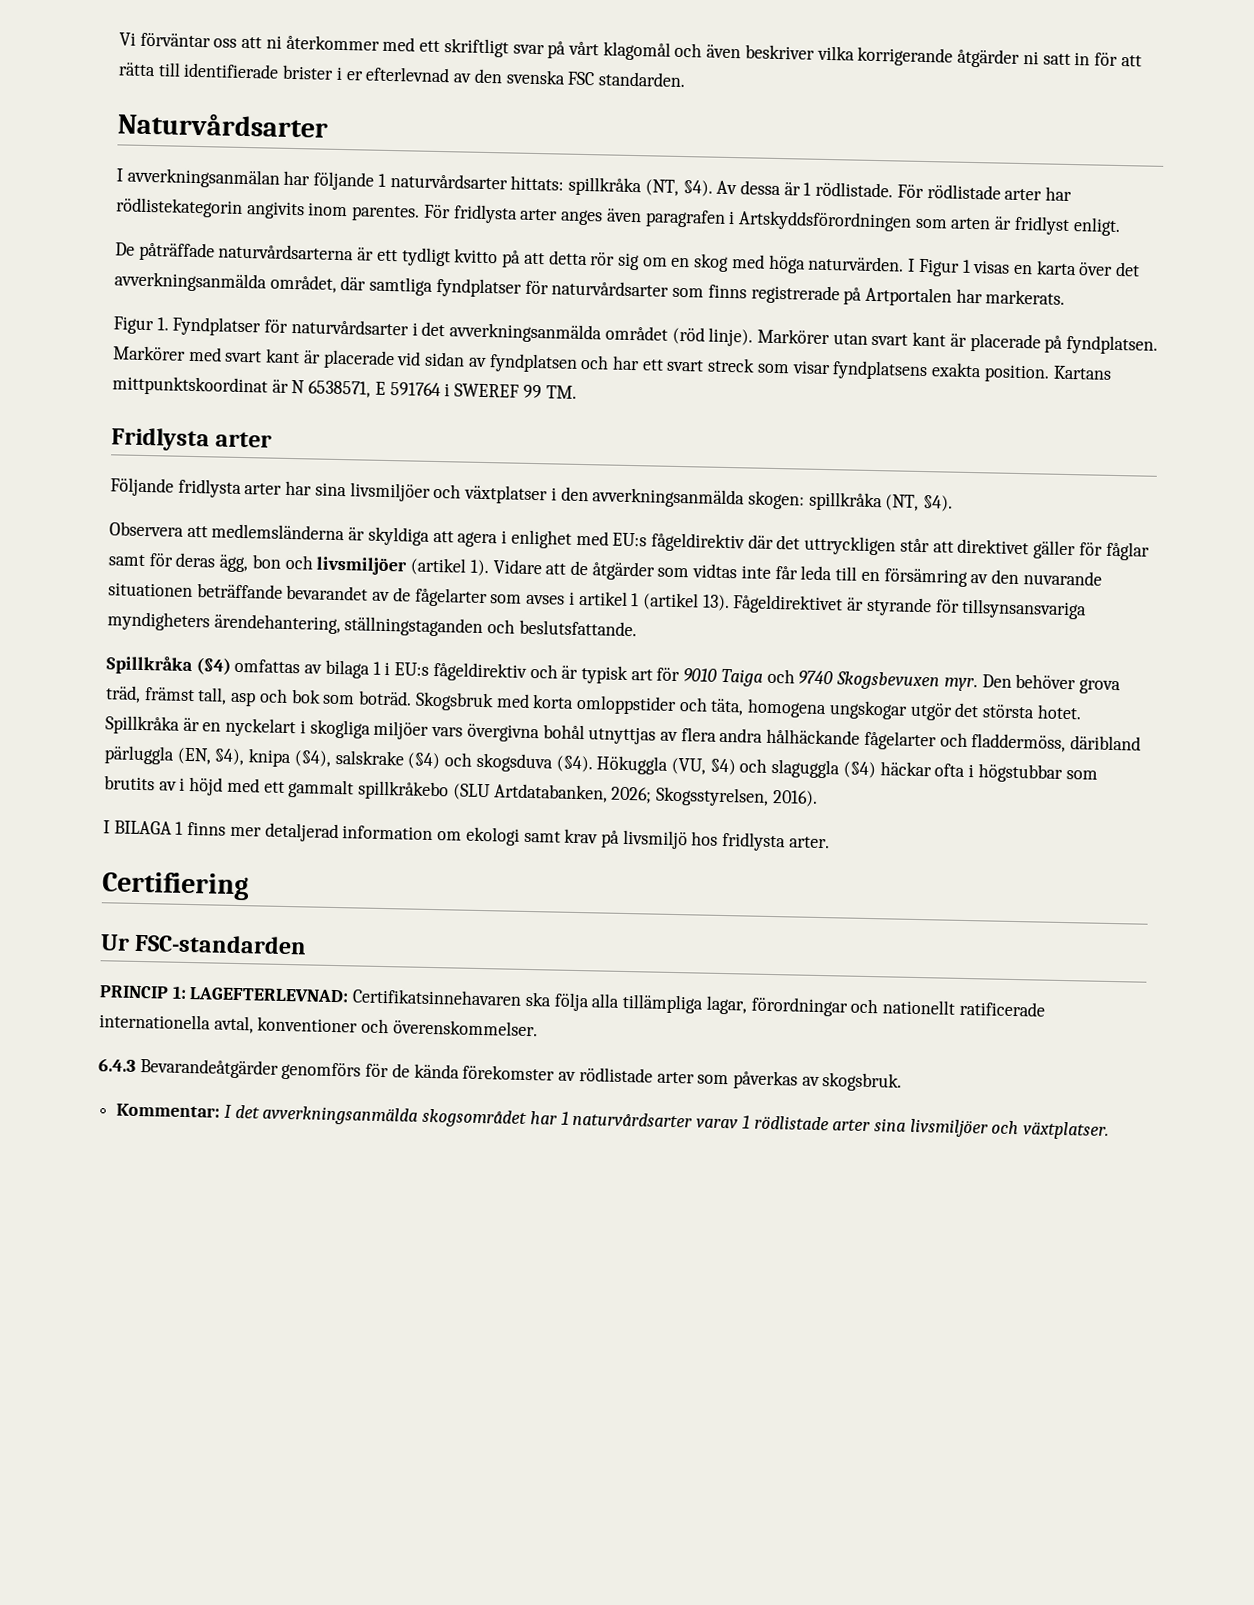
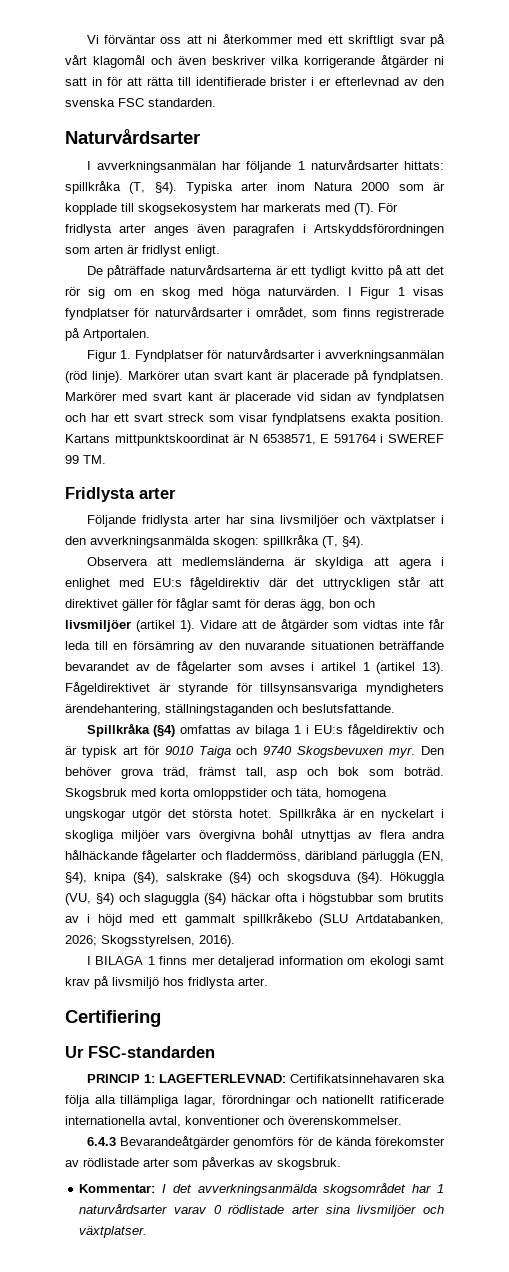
[644,179,1073,202] [115,197,421,222] (NT, §4). Av dessa är 1 rödlistade. För rödlistade arter har rödlistekategorin angivits inom parentes. -> [129,182,445,194] [65,203,374,215] (T, §4). Typiska arter inom Natura 2000 som är kopplade till skogsekosystem har markerats med (T).
[548,250,588,266] detta -> [426,266,444,275] det
[1012,260,1141,277] [114,271,434,296] en karta över det avverkningsanmälda området, där samtliga -> (444, 291) none
(670, 288) none -> [247,307,307,319] i området,
[864,286,1066,307] Artportalen har markerats. -> [83,329,150,341] Artportalen.
[421,321,668,344] det avverkningsanmälda området -> [325,350,444,362] avverkningsanmälan
[885,494,920,511] (NT, -> [322,536,338,548] (T,
[741,1115,750,1129] 1 -> [213,1205,222,1214] 0

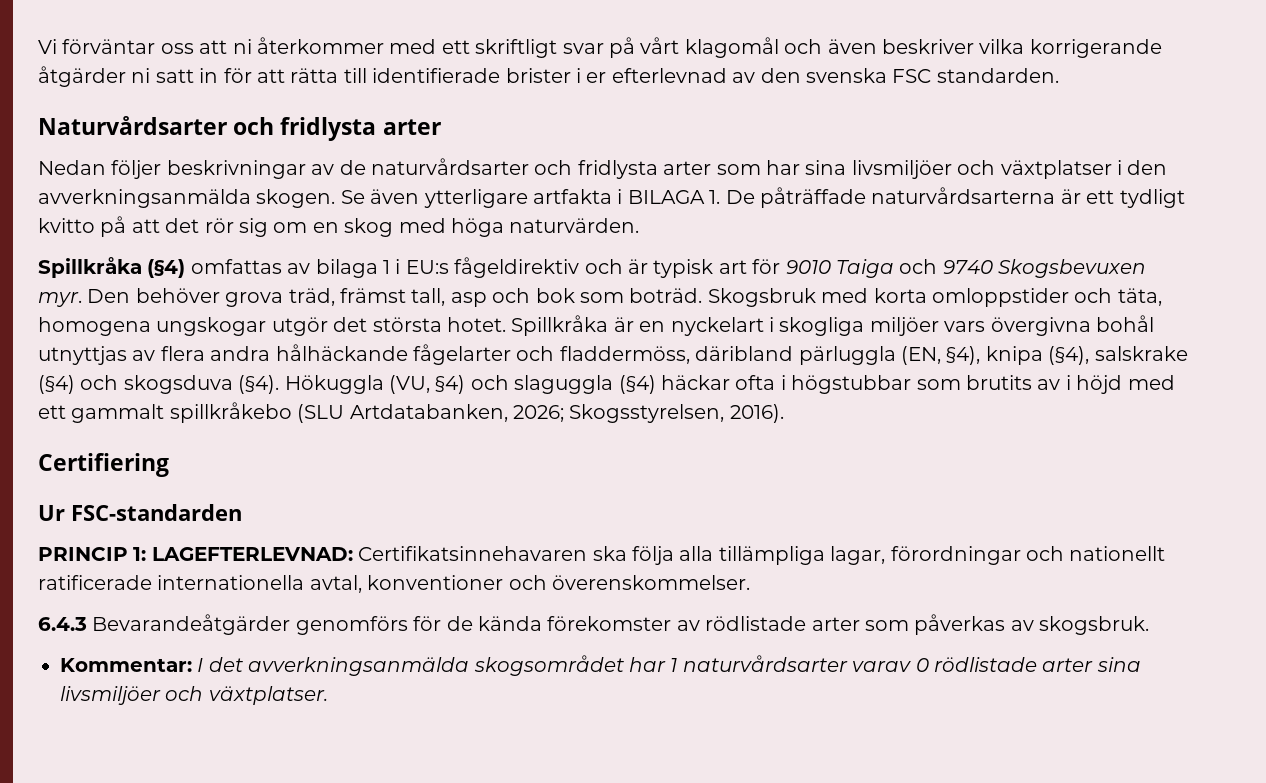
[86,160,444,173] [65,181,445,194] [65,203,398,215] [65,224,444,236] [65,245,220,257] // I avverkningsanmälan har följande 1 naturvårdsarter hittats: spillkråka (T, §4). Typiska arter inom Natura 2000 som är kopplade till skogsekosystem har markerats med (T). För fridlysta arter anges även paragrafen i Artskyddsförordningen som arten är fridlyst enligt. // -> [233,117,441,141] [38,158,1168,179] [38,189,721,208] och fridlysta arter // Nedan följer beskrivningar av de naturvårdsarter och fridlysta arter som har sina livsmiljöer och växtplatser i den avverkningsanmälda skogen. Se även ytterligare artfakta i BILAGA 1.
[348,287,444,299] [65,307,444,320] [65,328,150,341] [86,349,444,362] [65,370,444,383] [65,392,444,404] [65,413,444,425] [65,434,444,446] [65,455,106,464] [65,487,176,502] [86,515,444,527] [65,535,364,548] [86,557,444,569] [65,577,444,590] [65,598,375,611] [65,619,445,632] [65,641,444,653] [65,661,444,674] [65,682,444,695] [65,704,395,716] I Figur 1 visas fyndplatser för naturvårdsarter i området, som finns registrerade på Artportalen. // Figur 1. Fyndplatser för naturvårdsarter i avverkningsanmälan (röd linje). Markörer utan svart kant är placerade på fyndplatsen. Markörer med svart kant är placerade vid sidan av fyndplatsen och har ett svart streck som visar fyndplatsens exakta position. Kartans mittpunktskoordinat är N 6538571, E 591764 i SWEREF 99 TM. // Fridlysta arter // Följande fridlysta arter har sina livsmiljöer och växtplatser i den avverkningsanmälda skogen: spillkråka (T, §4). // Observera att medlemsländerna är skyldiga att agera i enlighet med EU:s fågeldirektiv där det uttryckligen står att direktivet gäller för fåglar samt för deras ägg, bon och livsmiljöer (artikel 1). Vidare att de åtgärder som vidtas inte får leda till en försämring av den nuvarande situationen beträffande bevarandet av de fågelarter som avses i artikel 1 (artikel 13). Fågeldirektivet är styrande för tillsynsansvariga myndigheters ärendehantering, ställningstaganden och beslutsfattande. -> (640, 225) none
[86,956,444,968] [65,976,268,989] // I BILAGA 1 finns mer detaljerad information om ekologi samt krav på livsmiljö hos fridlysta arter. -> (784, 413) none

